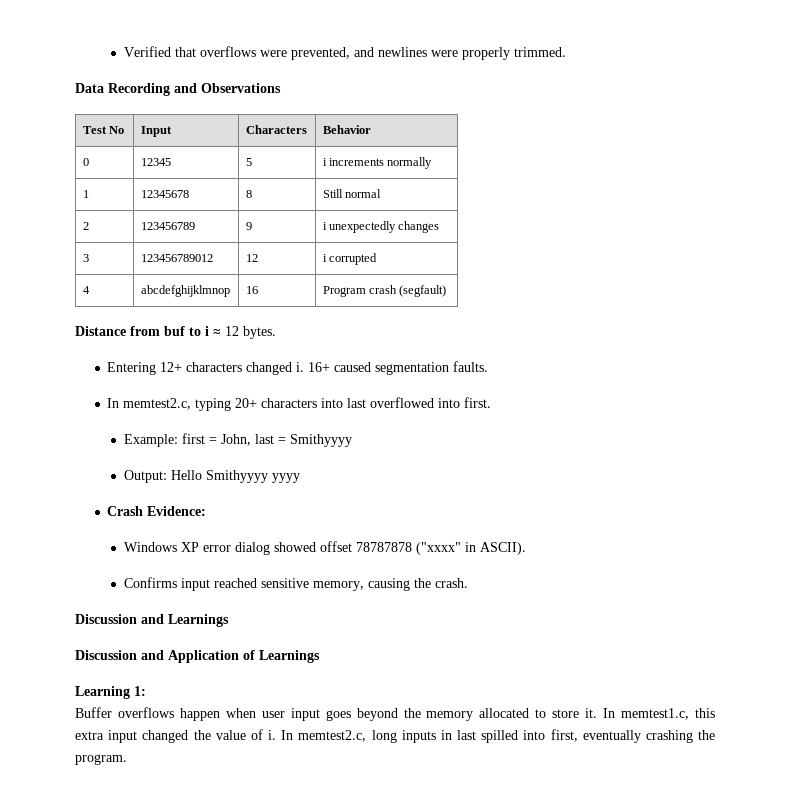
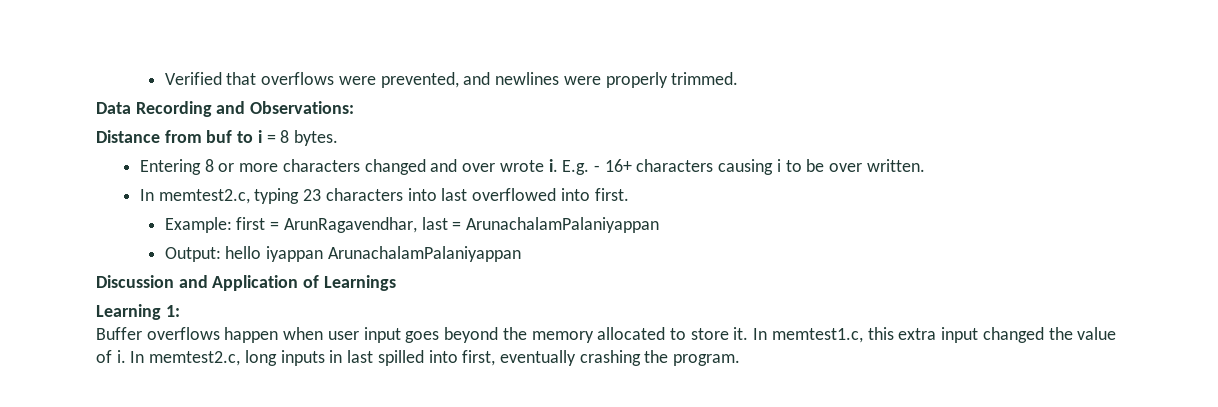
[201,83,281,93] [82,126,124,134] [140,126,172,137] [245,125,307,134] [322,125,371,134] [82,158,89,166] [140,158,171,166] [245,158,252,166] [322,157,433,169] [82,190,89,198] [140,190,189,198] [245,190,252,198] [322,189,381,198] [82,222,89,230] [140,222,195,230] [245,222,252,230] [322,221,440,233] [82,254,89,262] [140,254,213,262] [245,254,258,262] [322,253,377,265] [82,286,90,294] [140,285,230,297] [245,286,258,294] [322,285,447,297] Observations // Test No | Input | Characters | Behavior // 0 | 12345 | 5 | i increments normally // 1 | 12345678 | 8 | Still normal // 2 | 123456789 | 9 | i unexpectedly changes // 3 | 123456789012 | 12 | i corrupted // 4 | abcdefghijklmnop | 16 | Program crash (segfault) -> [250,101,355,114] Observations:
[213,326,239,336] ≈ 12 -> [266,130,290,143] = 8
[160,361,489,375] 12+ characters changed i. 16+ caused segmentation faults. -> [204,159,925,175] 8 or more characters changed and over wrote i. E.g. - 16+ characters causing i to be over written.
[235,398,258,408] 20+ -> [303,189,322,201] 23
[220,434,251,446] John, -> [283,217,417,233] ArunRagavendhar,
[289,434,352,447] Smithyyyy -> [466,217,660,233] ArunachalamPalaniyappan
[170,470,300,483] [107,506,207,516] [123,541,526,555] [123,577,468,591] [75,614,229,627] Hello Smithyyyy yyyy // Crash Evidence: // Windows XP error dialog showed offset 78787878 ("xxxx" in ASCII). // Confirms input reached sensitive memory, causing the crash. // Discussion and Learnings -> [225,246,521,262] hello iyappan ArunachalamPalaniyappan

